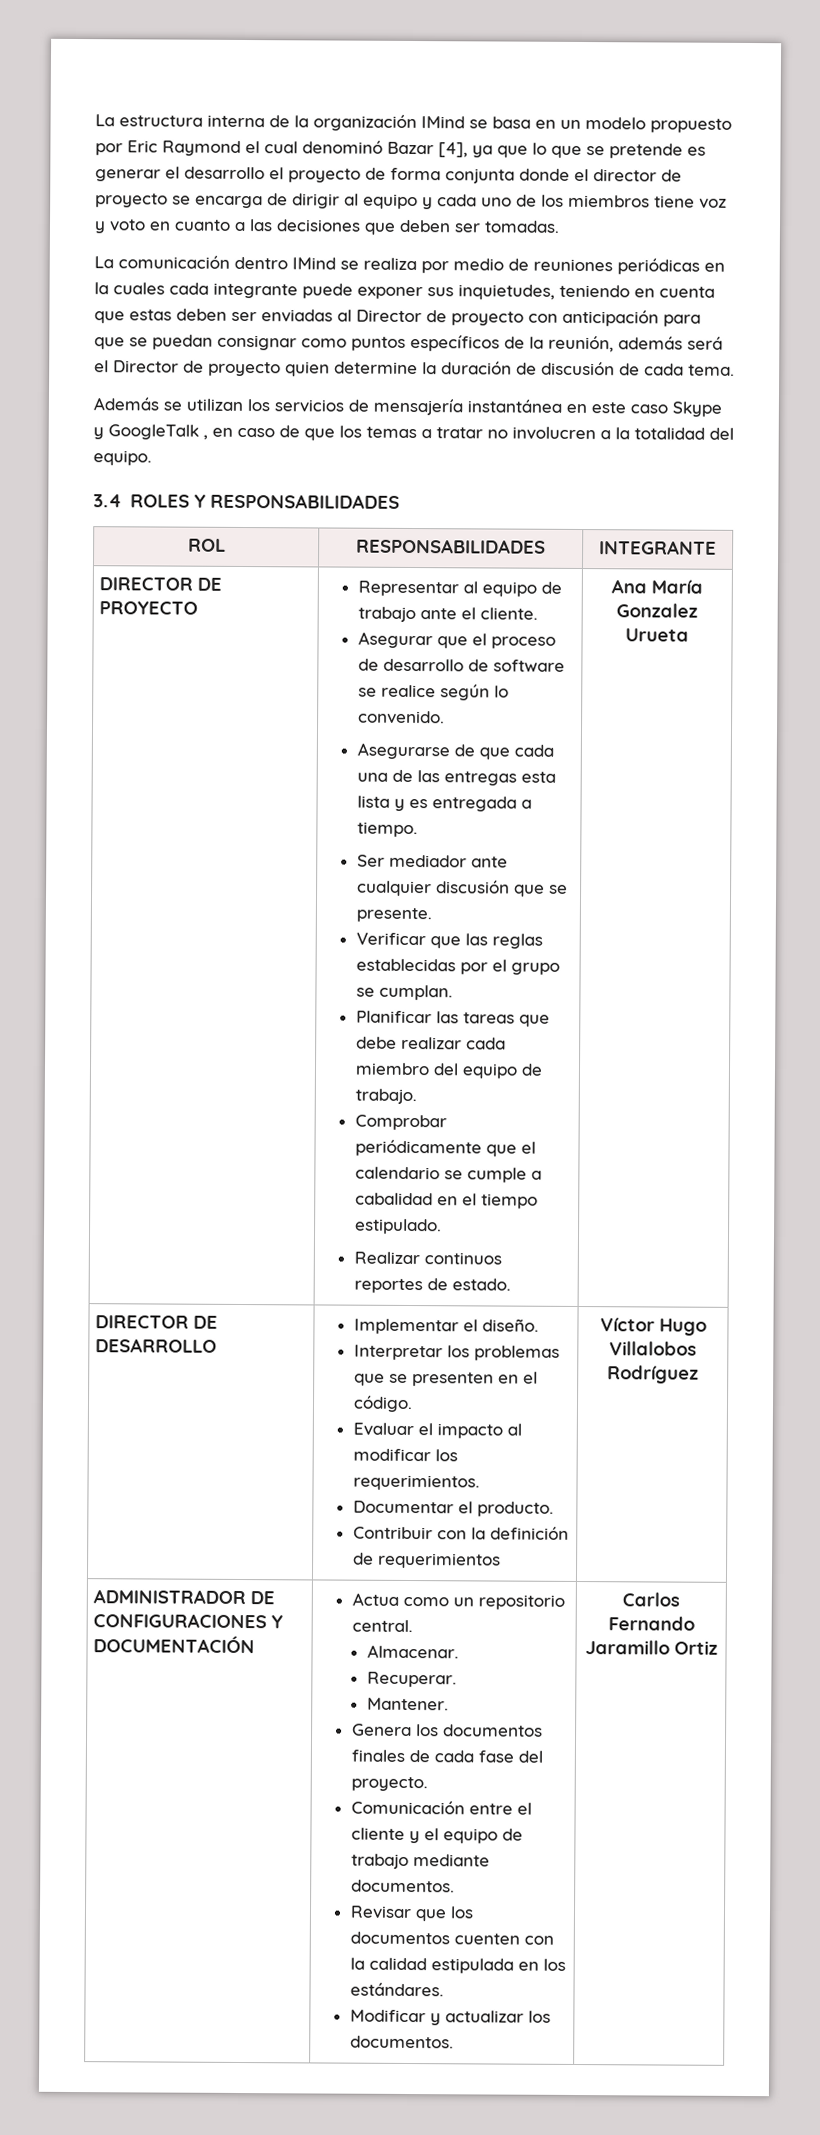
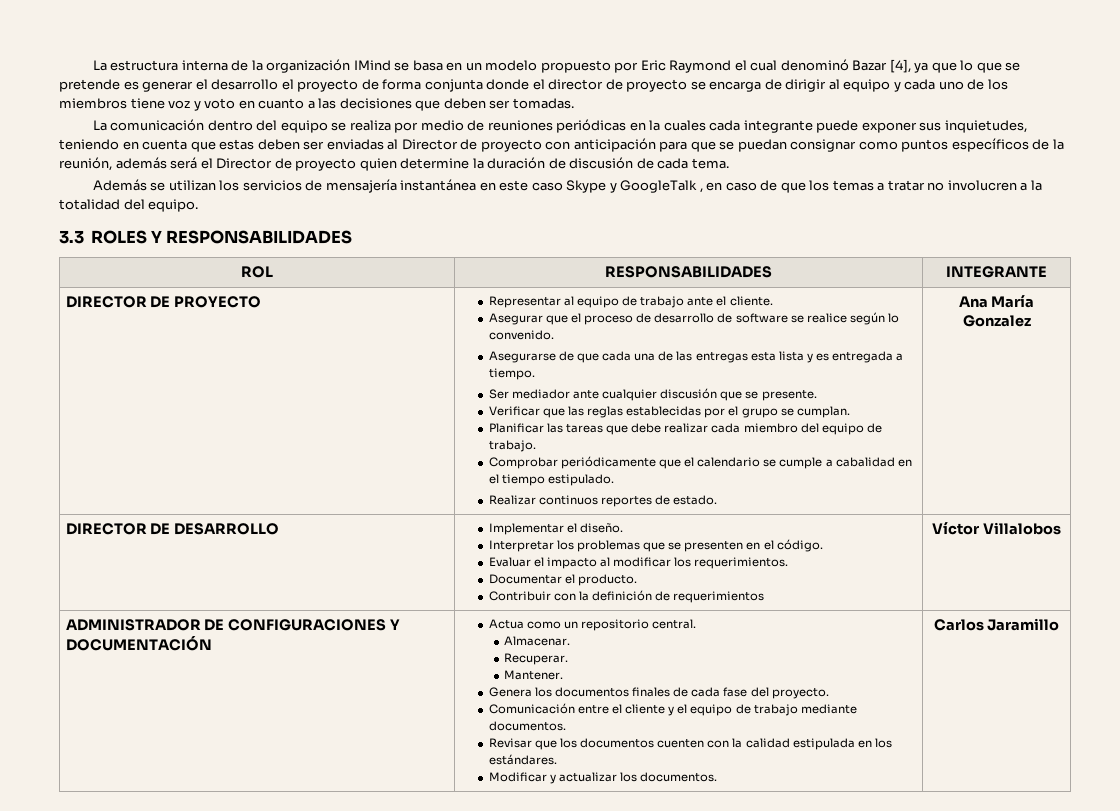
[292,257,336,270] IMind -> [256,120,328,133] del equipo
[93,494,122,508] 3.4 -> [59,230,84,244] 3.3
[625,628,690,642] Urueta -> (1031, 321) none
[658,1318,707,1336] Hugo -> (980, 528) none
[607,1365,699,1384] Rodríguez -> (1061, 528) none
[607,1616,695,1631] [584,1640,718,1655] Fernando Jaramillo Ortiz -> [987,618,1060,631] Jaramillo

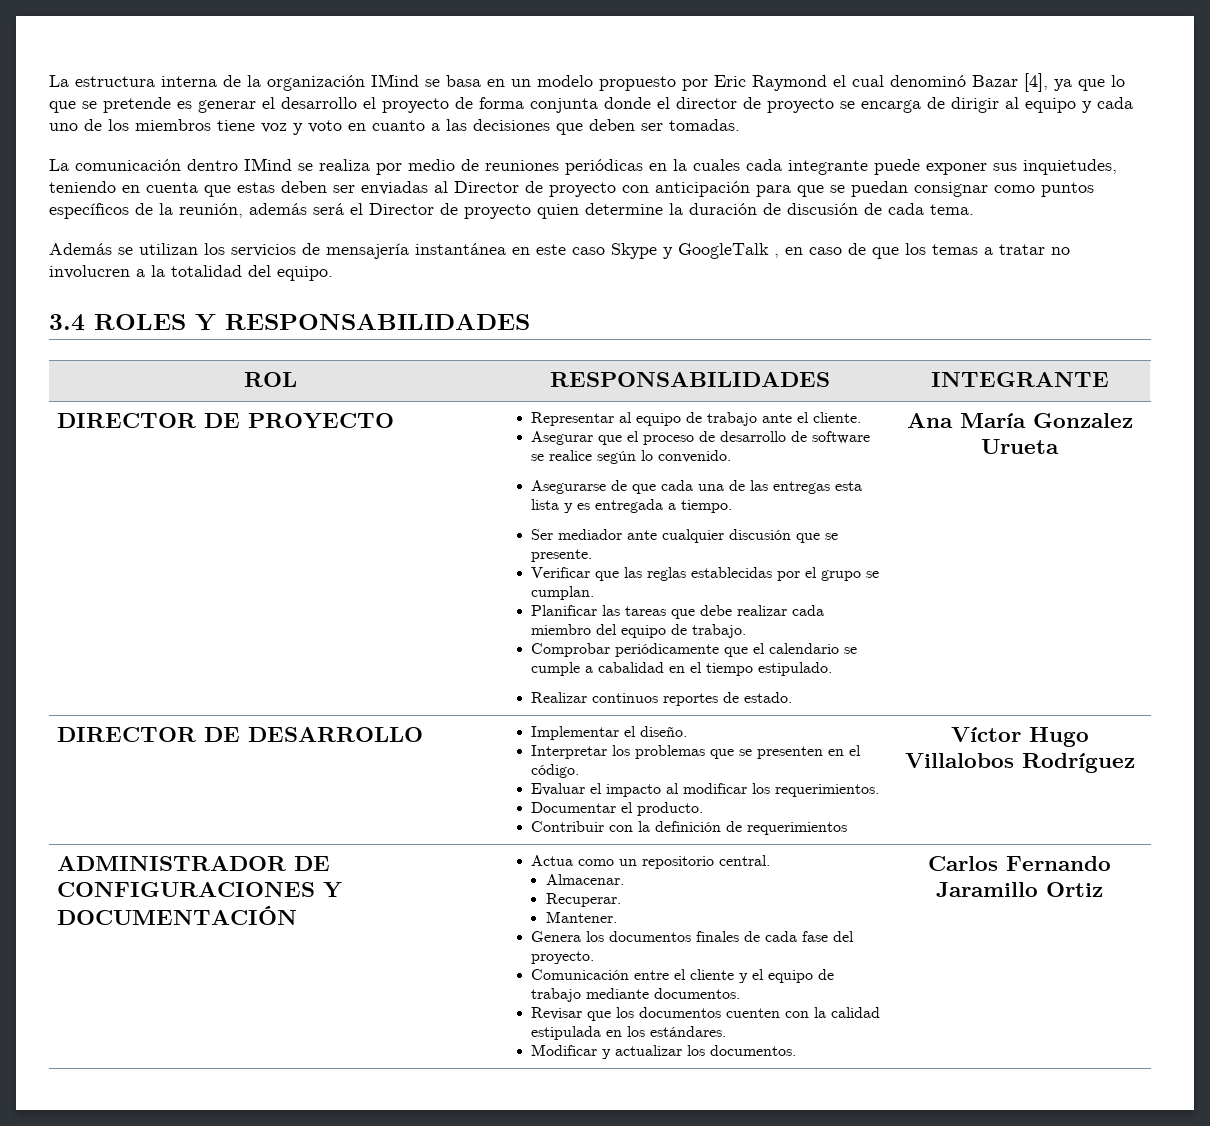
[256,120,328,133] del equipo -> [244,158,292,171] IMind
[59,230,84,244] 3.3 -> [49,314,85,331] 3.4
(1031, 321) none -> [981,439,1059,454] Urueta
(980, 528) none -> [1028,727,1089,747] Hugo
(1061, 528) none -> [1021,753,1135,773] Rodríguez
[987,618,1060,631] Jaramillo -> [1006,856,1111,871] [936,882,1103,897] Fernando Jaramillo Ortiz

